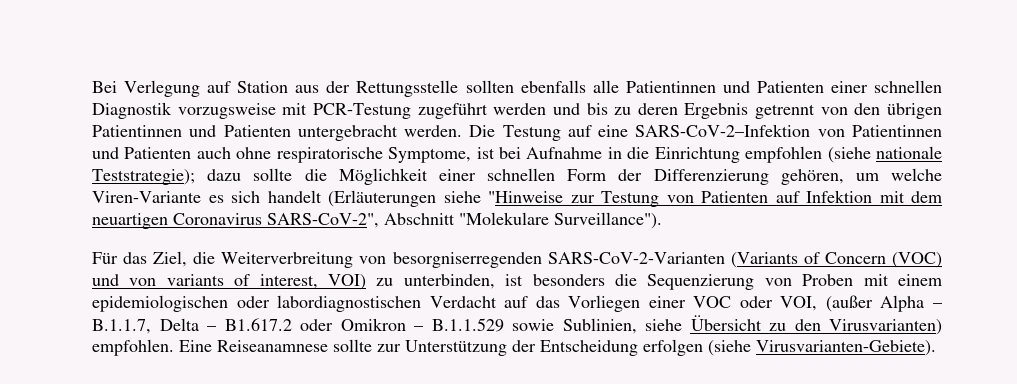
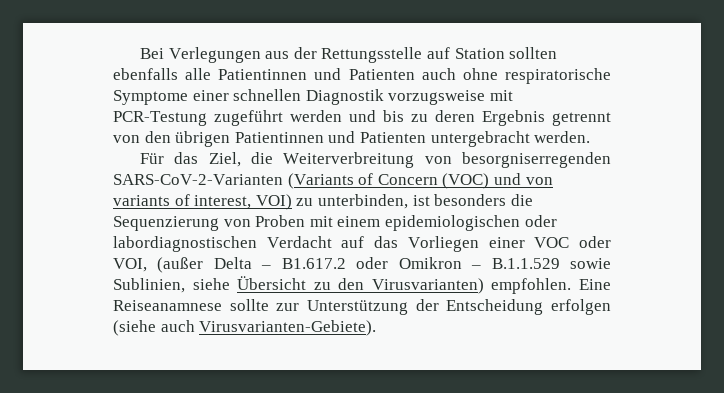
[124,80,289,97] Verlegung auf Station -> [168,47,261,63] Verlegungen
(459, 88) none -> [426,47,505,59] auf Station
(824, 87) none -> [421,68,611,84] [113,90,188,105] auch ohne respiratorische Symptome
[469,124,942,141] [92,146,943,163] [92,168,942,185] [92,190,942,207] [92,212,662,229] Die Testung auf eine SARS-CoV-2–Infektion von Patientinnen und Patienten auch ohne respiratorische Symptome, ist bei Aufnahme in die Einrichtung empfohlen (siehe nationale Teststrategie); dazu sollte die Möglichkeit einer schnellen Form der Differenzierung gehören, um welche Viren-Variante es sich handelt (Erläuterungen siehe "Hinweise zur Testung von Patienten auf Infektion mit dem neuartigen Coronavirus SARS-CoV-2", Abschnitt "Molekulare Surveillance"). -> (591, 137) none
[880,295,943,312] [92,319,151,334] Alpha – B.1.1.7, -> (204, 265) none
(751, 348) none -> [160,320,195,332] auch

